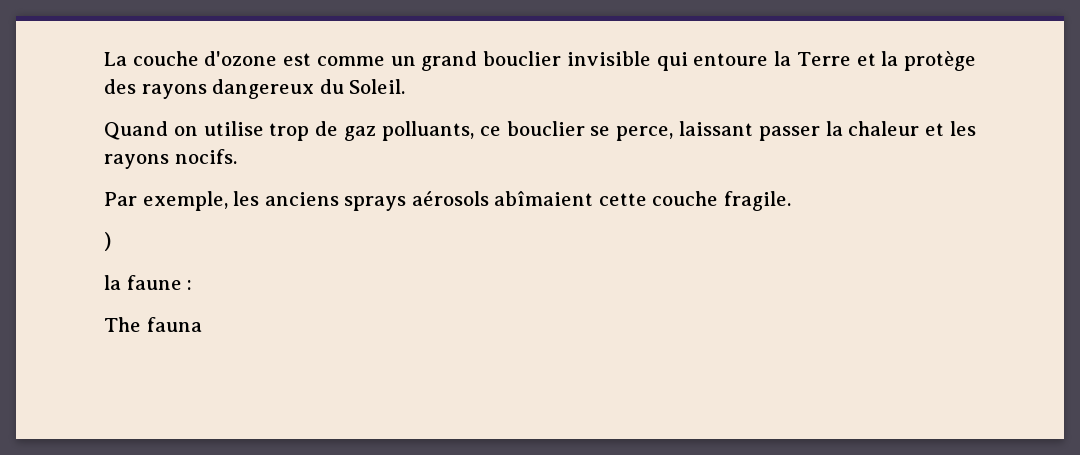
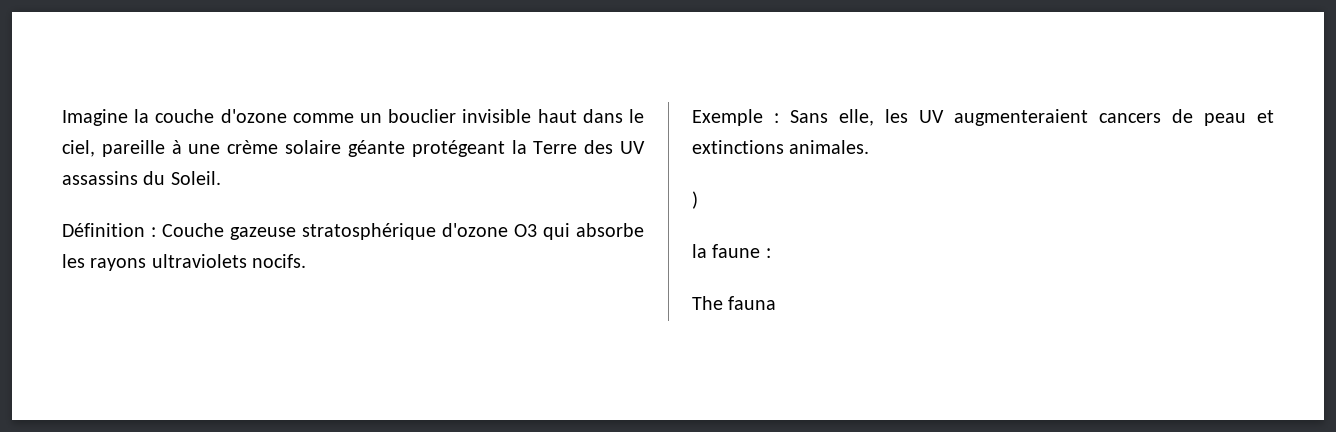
[104,52,127,66] La -> [62,109,150,126] Imagine la
[283,53,312,66] est -> (287, 116) none
[421,51,478,71] grand -> (382, 118) none
[656,51,976,71] [104,79,406,99] [104,121,945,141] qui entoure la Terre et la protège des rayons dangereux du Soleil. // Quand on utilise trop de gaz polluants, ce bouclier se perce, laissant passer la chaleur et -> [537,109,644,123] [62,140,645,157] [62,171,221,185] [62,223,644,240] haut dans le ciel, pareille à une crème solaire géante protégeant la Terre des UV assassins du Soleil. // Définition : Couche gazeuse stratosphérique d'ozone O3 qui absorbe
(169, 161) none -> [151,254,247,268] ultraviolets
[104,191,791,211] Par exemple, les anciens sprays aérosols abîmaient cette couche fragile. -> [692,109,1274,126] [692,140,870,154] Exemple : Sans elle, les UV augmenteraient cancers de peau et extinctions animales.

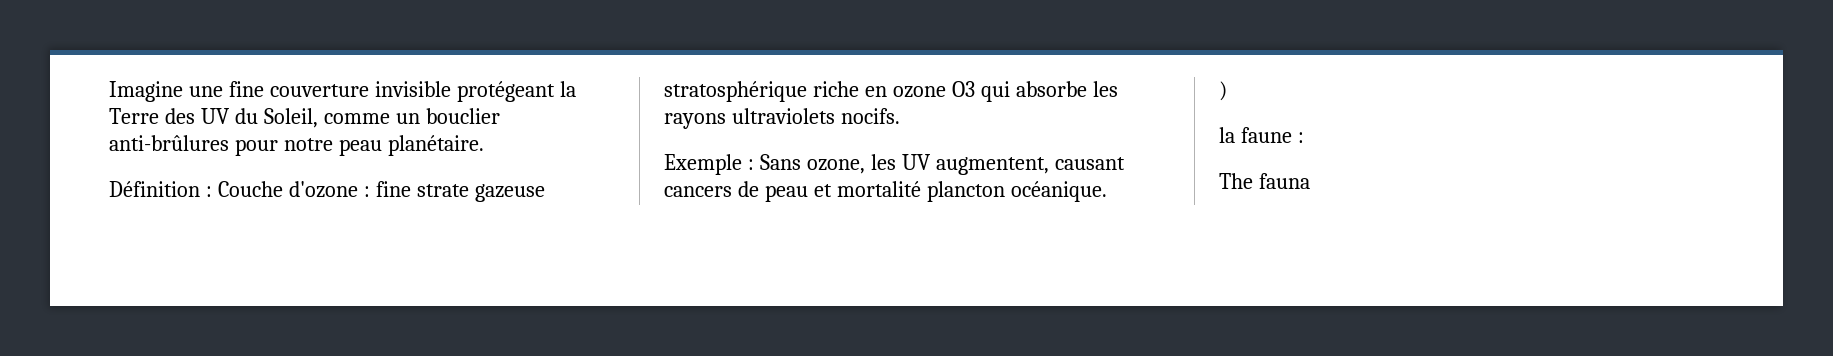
[134,109,644,123] [62,140,405,157] la couche d'ozone comme un bouclier invisible haut dans le ciel, pareille à une crème solaire géante -> [188,81,451,97] une fine couverture invisible
[62,171,221,185] [62,223,508,240] assassins du Soleil. // Définition : Couche gazeuse stratosphérique d'ozone -> [234,108,500,128] [109,135,484,156] [109,181,545,202] [664,81,946,102] du Soleil, comme un bouclier anti-brûlures pour notre peau planétaire. // Définition : Couche d'ozone : fine strate gazeuse stratosphérique riche en ozone
[839,109,874,126] elle, -> [806,159,865,174] ozone,
[954,109,1088,126] augmenteraient -> [935,157,1125,175] augmentent, causant
[692,140,870,154] extinctions animales. -> [836,181,1107,202] mortalité plancton océanique.

